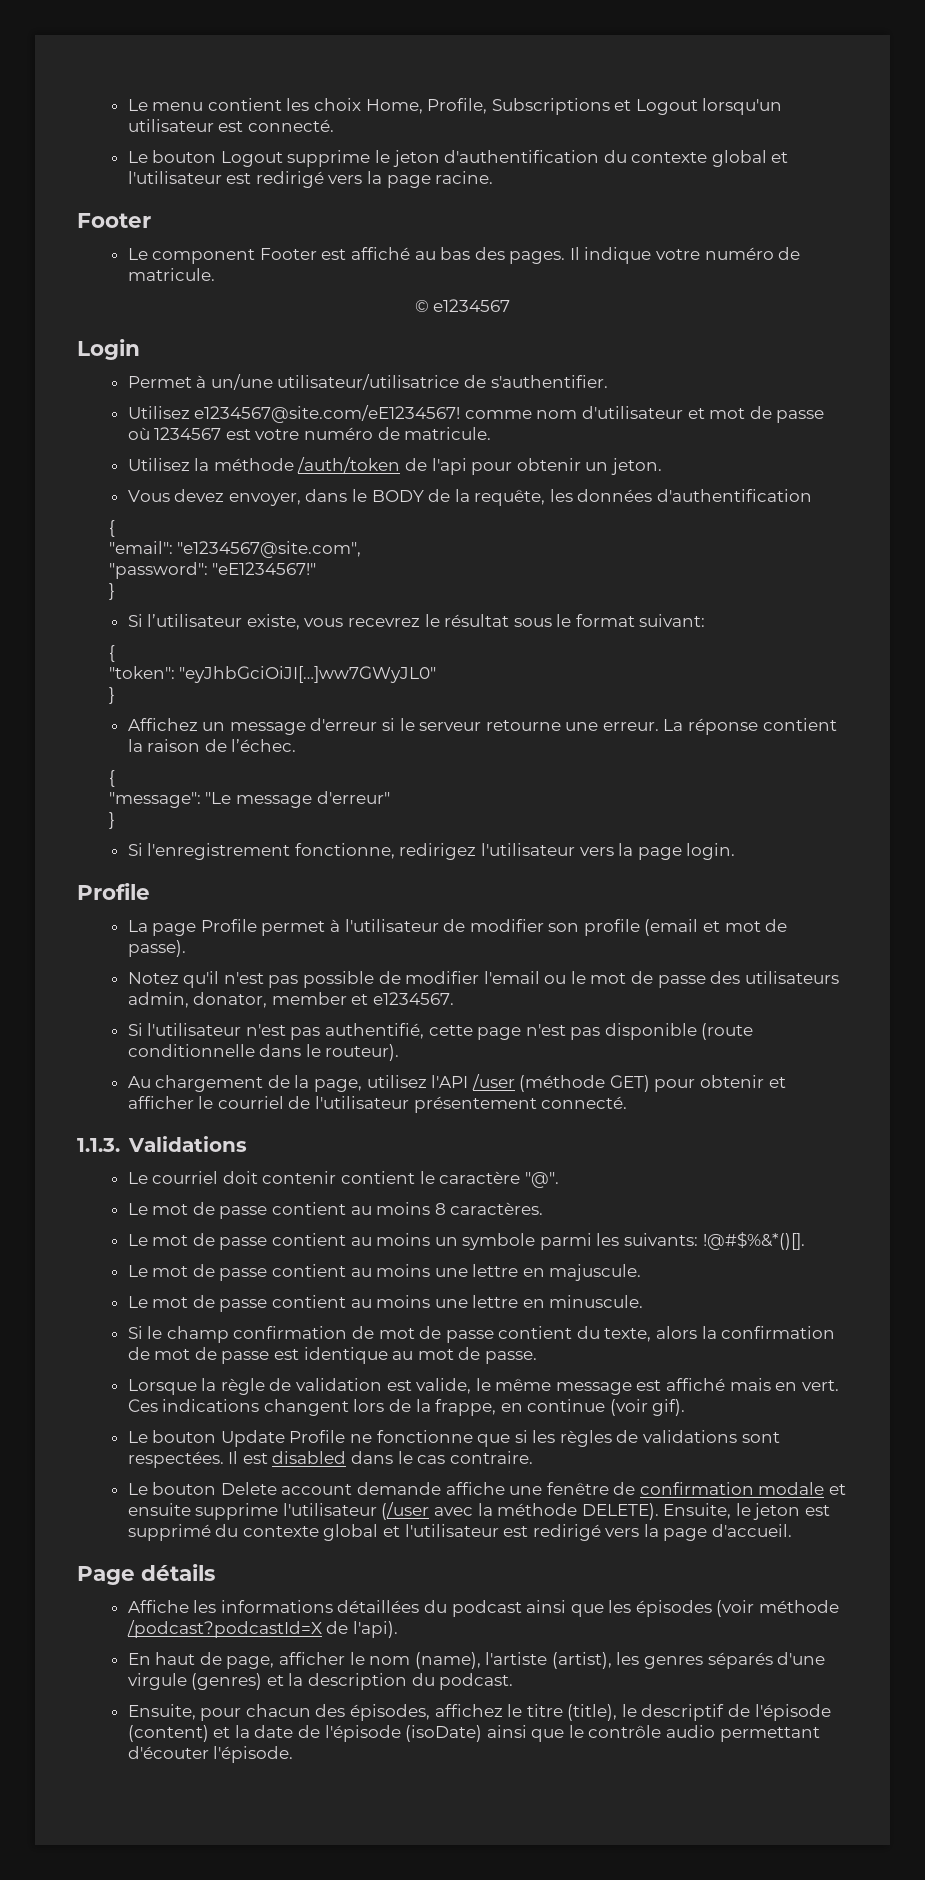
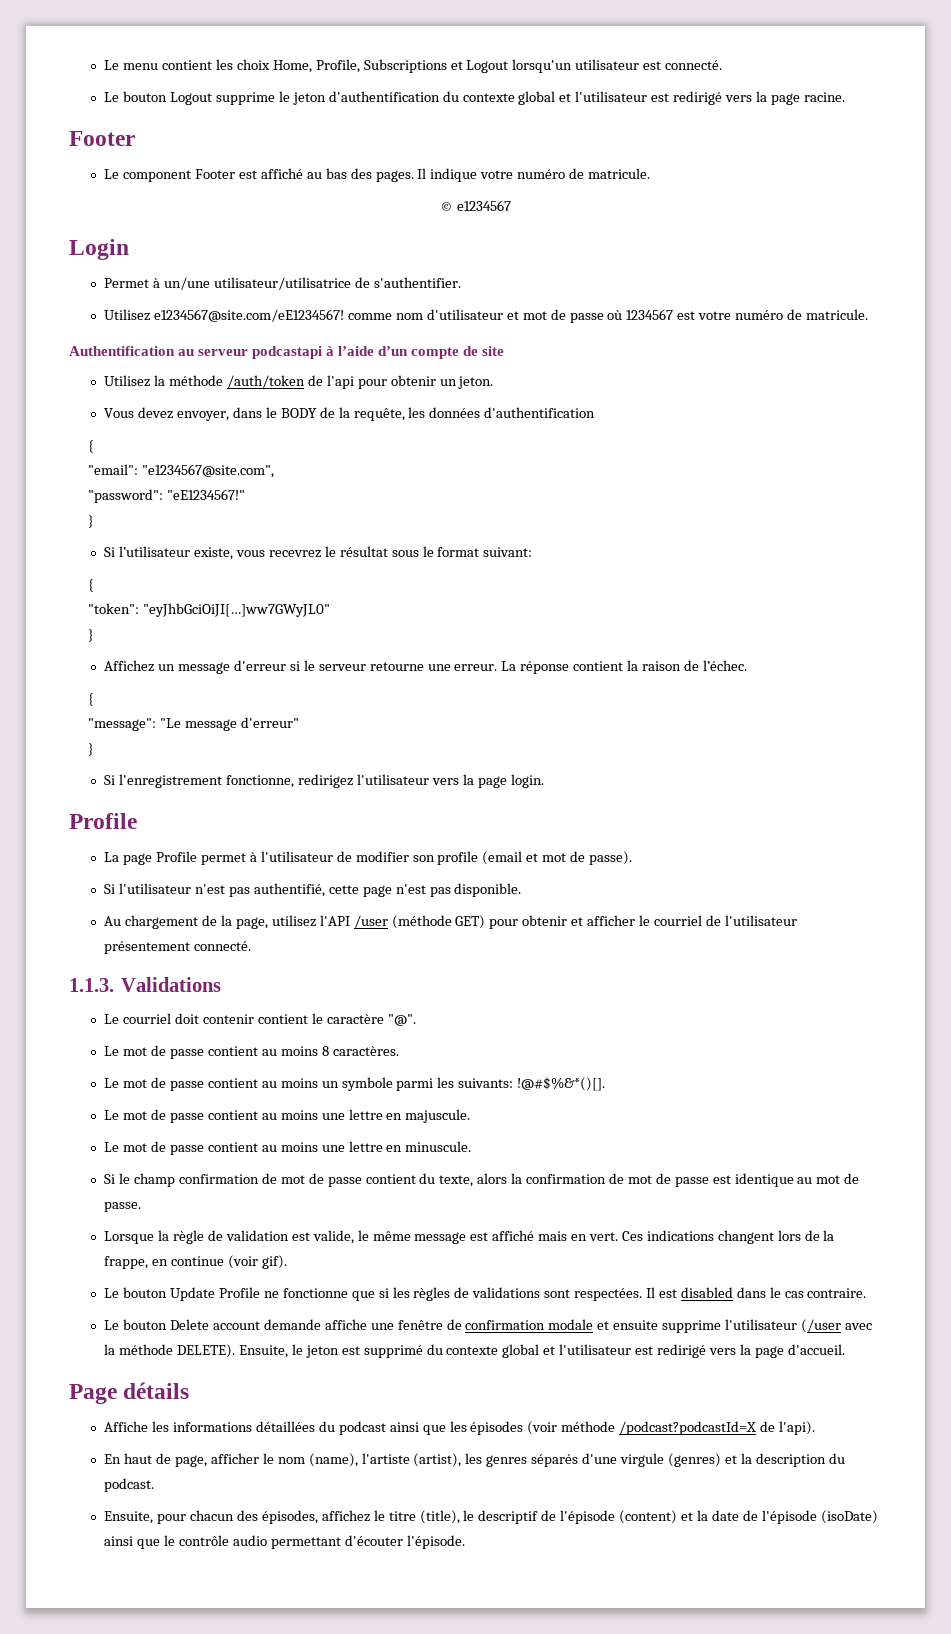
(492, 433) none -> [69,346,505,359] // Authentification au serveur podcastapi à l’aide d’un compte de site
[127,971,839,988] [127,992,454,1008] // Notez qu'il n'est pas possible de modifier l'email ou le mot de passe des utilisateurs admin, donator, member et e1234567. -> (632, 858) none
[604,1023,754,1040] [127,1044,400,1061] disponible (route conditionnelle dans le routeur). -> [454,883,522,897] disponible.

